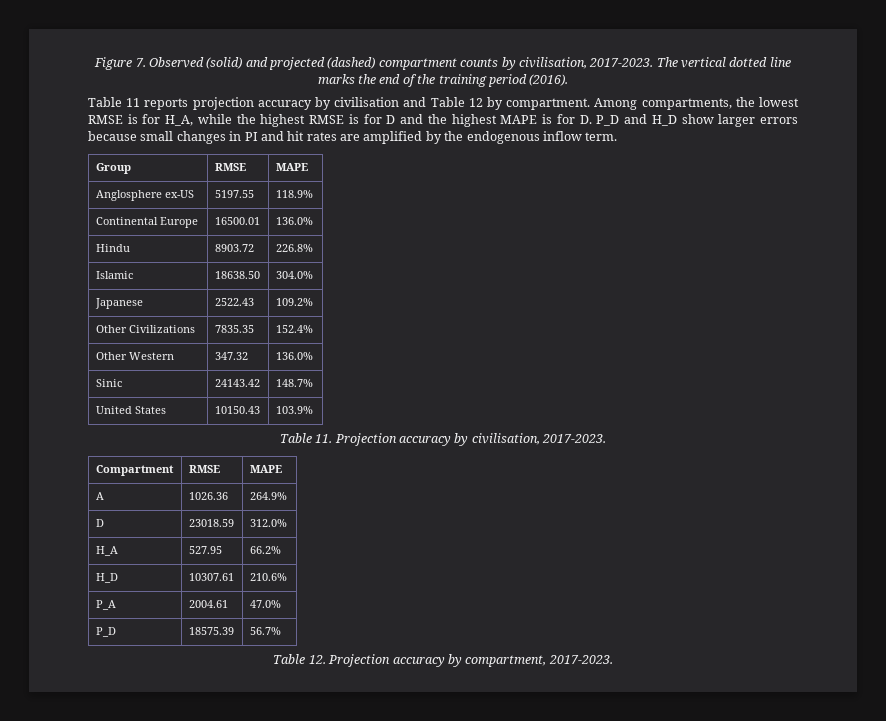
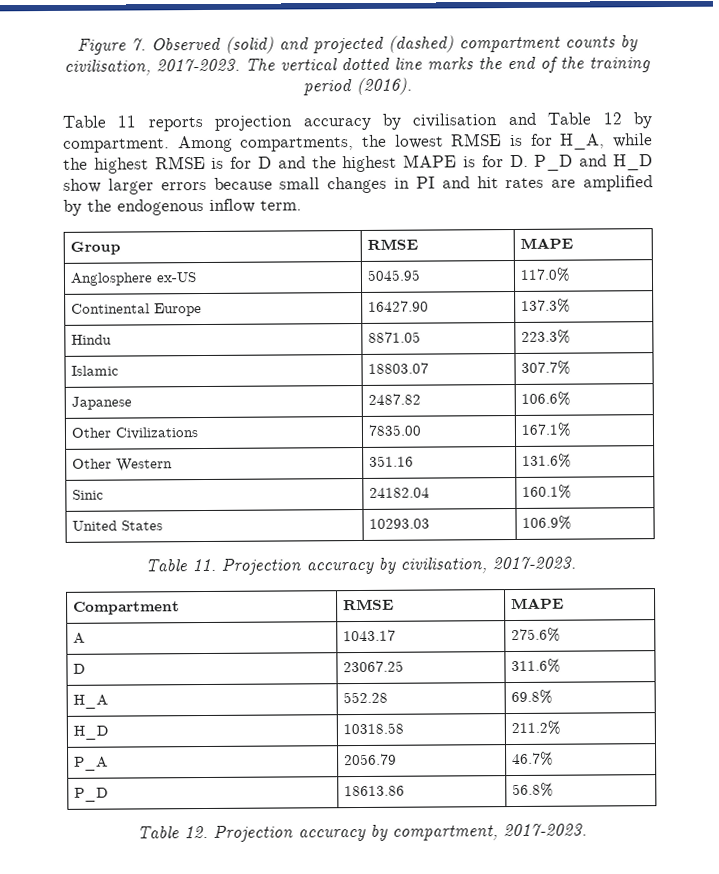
[214,190,254,198] [275,190,313,198] 5197.55 | 118.9% -> [367,269,421,281] [520,267,572,282] 5045.95 | 117.0%
[214,217,260,225] [275,217,313,225] 16500.01 | 136.0% -> [368,300,430,312] [521,298,572,313] 16427.90 | 137.3%
[214,244,254,252] [275,244,313,252] 8903.72 | 226.8% -> [368,331,422,343] [521,329,572,344] 8871.05 | 223.3%
[214,271,260,279] [275,271,313,279] 18638.50 | 304.0% -> [368,362,430,374] [521,360,572,375] 18803.07 | 307.7%
[214,298,254,306] [275,298,313,306] 2522.43 | 109.2% -> [368,393,422,405] [521,391,572,406] 2487.82 | 106.6%
[214,325,254,333] [275,325,313,333] 7835.35 | 152.4% -> [368,424,422,436] [521,422,573,437] 7835.00 | 167.1%
[214,352,248,360] [275,352,313,360] 347.32 | 136.0% -> [369,455,415,467] [522,453,573,468] 351.16 | 131.6%
[214,379,260,387] [275,379,313,387] 24143.42 | 148.7% -> [369,487,431,498] [522,484,573,499] 24182.04 | 160.1%
[214,406,260,414] [275,406,313,414] 10150.43 | 103.9% -> [369,518,431,529] [522,515,573,530] 10293.03 | 106.9%
[188,492,228,500] [249,492,287,500] 1026.36 | 264.9% -> [343,629,397,642] [511,627,562,643] 1043.17 | 275.6%
[188,519,234,527] [249,519,287,527] 23018.59 | 312.0% -> [343,660,405,673] [511,658,562,674] 23067.25 | 311.6%
[188,546,222,554] [249,546,281,554] 527.95 | 66.2% -> [343,691,389,704] [511,689,554,705] 552.28 | 69.8%
[188,573,234,581] [249,573,287,581] 10307.61 | 210.6% -> [343,722,405,735] [511,720,562,736] 10318.58 | 211.2%
[188,600,228,608] [249,600,281,608] 2004.61 | 47.0% -> [344,753,398,766] [512,751,555,767] 2056.79 | 46.7%
[188,627,234,635] [249,627,281,635] 18575.39 | 56.7% -> [344,785,406,797] [512,782,555,798] 18613.86 | 56.8%

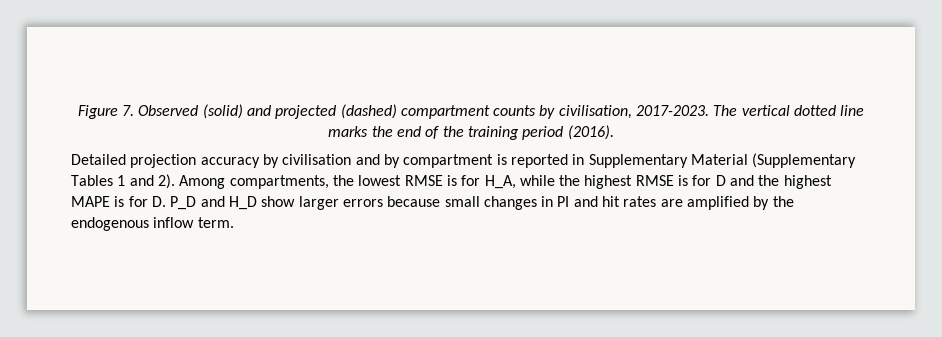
[62,115,204,132] Table 11 reports -> [71,154,126,165] Detailed
[547,112,653,129] [63,138,170,153] Table 12 by compartment. -> [383,153,857,168] [71,174,175,189] by compartment is reported in Supplementary Material (Supplementary Tables 1 and 2).
[70,241,122,255] [367,238,419,250] [520,237,574,249] [70,272,197,286] [367,269,421,281] [520,267,572,282] [71,303,203,317] [368,300,430,312] [521,298,572,313] [71,334,113,345] [368,331,422,343] [521,329,572,344] [71,365,120,376] [368,362,430,374] [521,360,572,375] [71,396,133,410] [368,393,422,405] [521,391,572,406] [71,427,200,440] [368,424,422,436] [521,422,573,437] [72,458,174,472] [369,455,415,467] [522,453,573,468] [72,489,105,500] [369,487,431,498] [522,484,573,499] [72,520,164,531] [369,518,431,529] [522,515,573,530] [144,556,576,575] [73,601,181,615] [343,598,395,611] [511,597,565,610] [73,632,86,644] [343,629,397,642] [511,627,562,643] [73,663,86,674] [343,660,405,673] [511,658,562,674] [73,694,109,709] [343,691,389,704] [511,689,554,705] [73,725,109,740] [343,722,405,735] [511,720,562,736] [74,756,109,771] [344,753,398,766] [512,751,555,767] [74,787,109,802] [344,785,406,797] [512,782,555,798] [137,823,587,842] // Group | RMSE | MAPE // Anglosphere ex-US | 5045.95 | 117.0% // Continental Europe | 16427.90 | 137.3% // Hindu | 8871.05 | 223.3% // Islamic | 18803.07 | 307.7% // Japanese | 2487.82 | 106.6% // Other Civilizations | 7835.00 | 167.1% // Other Western | 351.16 | 131.6% // Sinic | 24182.04 | 160.1% // United States | 10293.03 | 106.9% // Table 11. Projection accuracy by civilisation, 2017-2023. // Compartment | RMSE | MAPE // A | 1043.17 | 275.6% // D | 23067.25 | 311.6% // H_A | 552.28 | 69.8% // H_D | 10318.58 | 211.2% // P_A | 2056.79 | 46.7% // P_D | 18613.86 | 56.8% // Table 12. Projection accuracy by compartment, 2017-2023. -> (234, 222) none

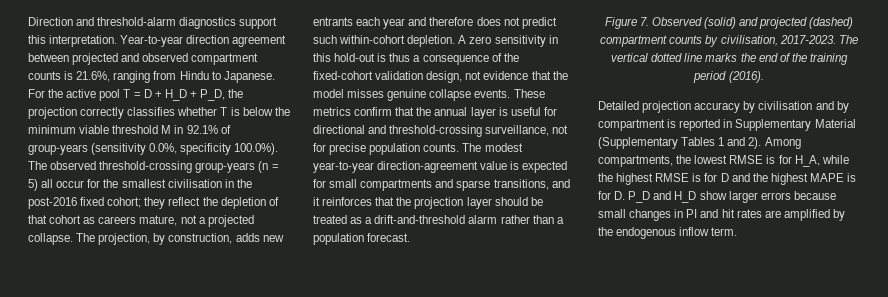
(77, 112) none -> [28,17,278,29] [28,35,287,47] [28,53,259,65] [28,71,275,83] [28,89,244,101] [28,107,290,119] [28,125,231,134] [28,143,279,155] [28,161,279,173] [28,179,252,191] [28,197,279,209] [28,215,254,227] [28,233,284,245] [313,17,557,29] [313,35,558,47] [313,53,519,65] [313,71,568,83] [313,89,545,101] [313,107,557,119] [313,125,569,137] [313,143,523,155] [313,161,568,173] [313,179,570,191] [313,197,543,209] [313,215,564,224] [313,233,411,245] Direction and threshold-alarm diagnostics support this interpretation. Year-to-year direction agreement between projected and observed compartment counts is 21.6%, ranging from Hindu to Japanese. For the active pool T = D + H_D + P_D, the projection correctly classifies whether T is below the minimum viable threshold M in 92.1% of group-years (sensitivity 0.0%, specificity 100.0%). The observed threshold-crossing group-years (n = 5) all occur for the smallest civilisation in the post-2016 fixed cohort; they reflect the depletion of that cohort as careers mature, not a projected collapse. The projection, by construction, adds new entrants each year and therefore does not predict such within-cohort depletion. A zero sensitivity in this hold-out is thus a consequence of the fixed-cohort validation design, not evidence that the model misses genuine collapse events. These metrics confirm that the annual layer is useful for directional and threshold-crossing surveillance, not for precise population counts. The modest year-to-year direction-agreement value is expected for small compartments and sparse transitions, and it reinforces that the projection layer should be treated as a drift-and-threshold alarm rather than a population forecast. //

